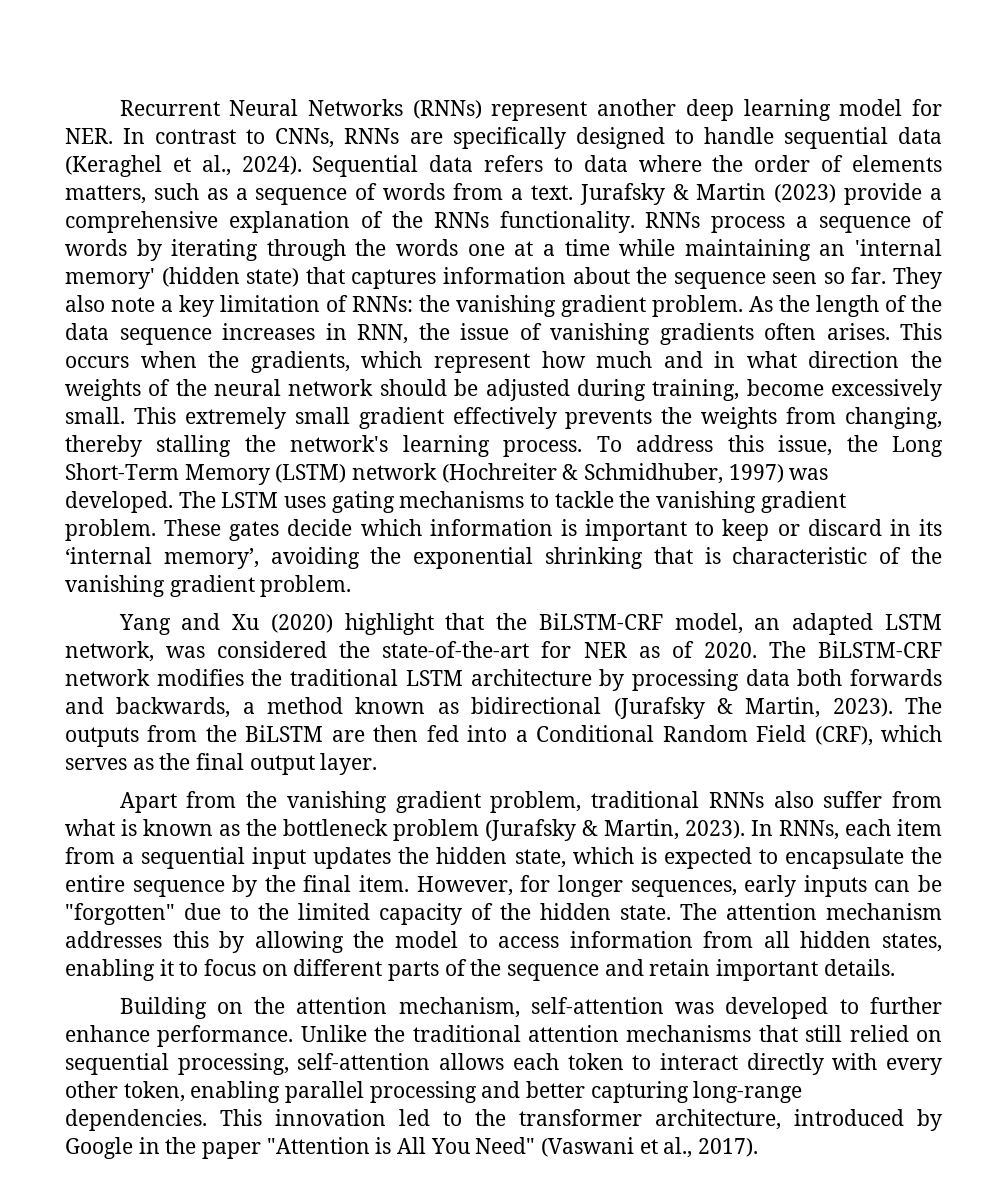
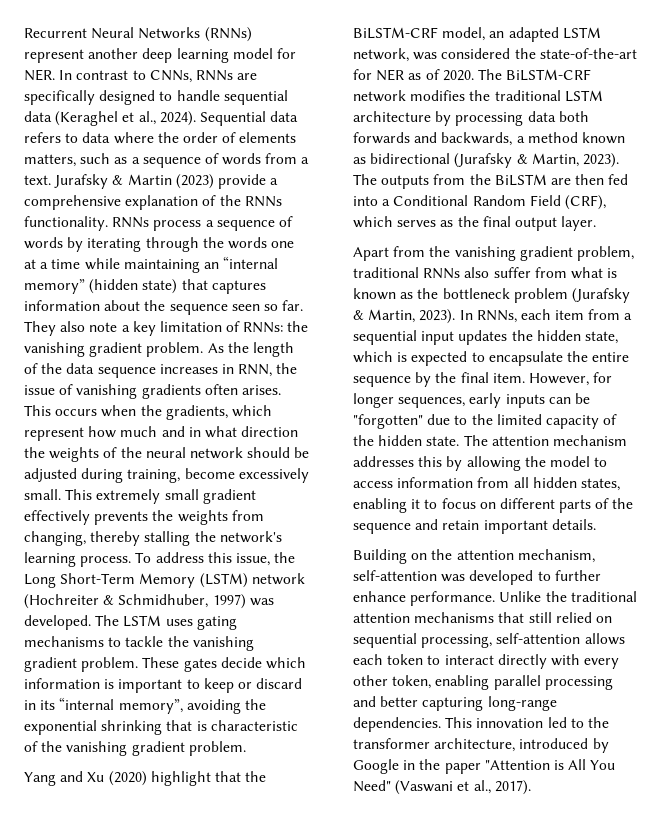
[855,239,943,256] [65,268,155,289] 'internal memory' -> [223,256,279,269] [24,279,85,294] “internal memory”
[65,547,259,569] ‘internal memory’, -> [59,697,183,714] “internal memory”,

